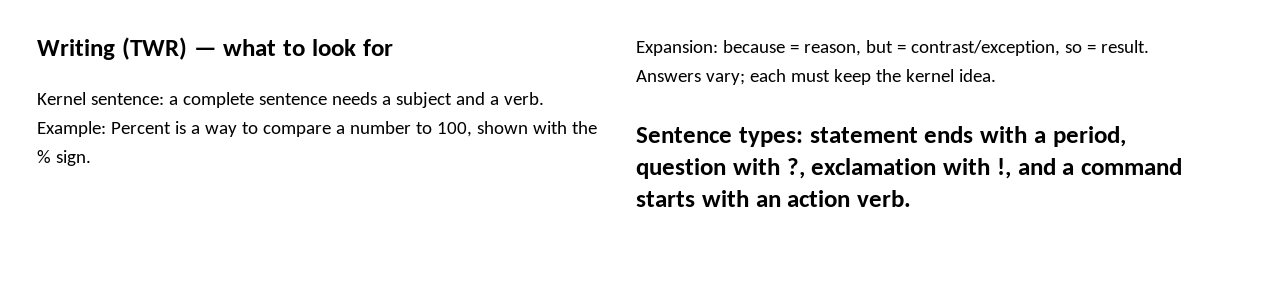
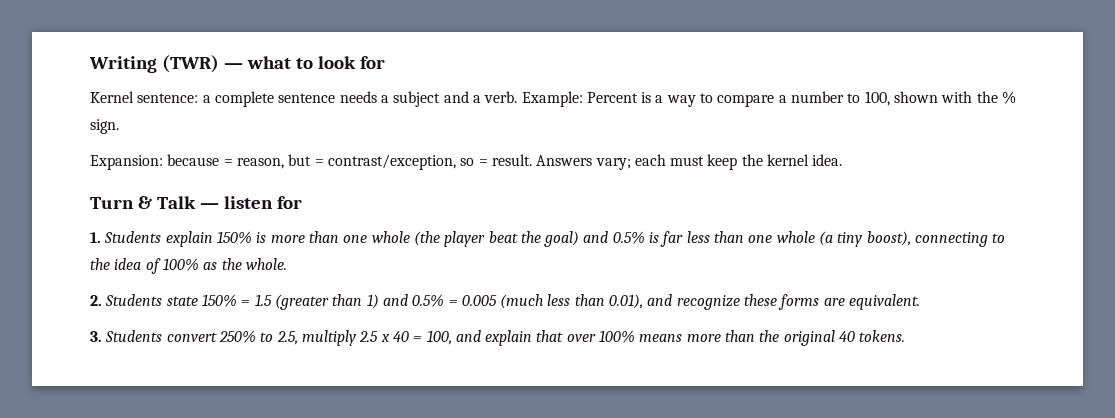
[636,126,1126,147] [636,158,1182,179] [636,190,911,207] Sentence types: statement ends with a period, question with ?, exclamation with !, and a command starts with an action verb. -> [90,196,302,209] [90,231,1006,247] [90,258,287,274] [90,294,921,310] [90,330,906,346] Turn & Talk — listen for // 1. Students explain 150% is more than one whole (the player beat the goal) and 0.5% is far less than one whole (a tiny boost), connecting to the idea of 100% as the whole. // 2. Students state 150% = 1.5 (greater than 1) and 0.5% = 0.005 (much less than 0.01), and recognize these forms are equivalent. // 3. Students convert 250% to 2.5, multiply 2.5 x 40 = 100, and explain that over 100% means more than the original 40 tokens.

